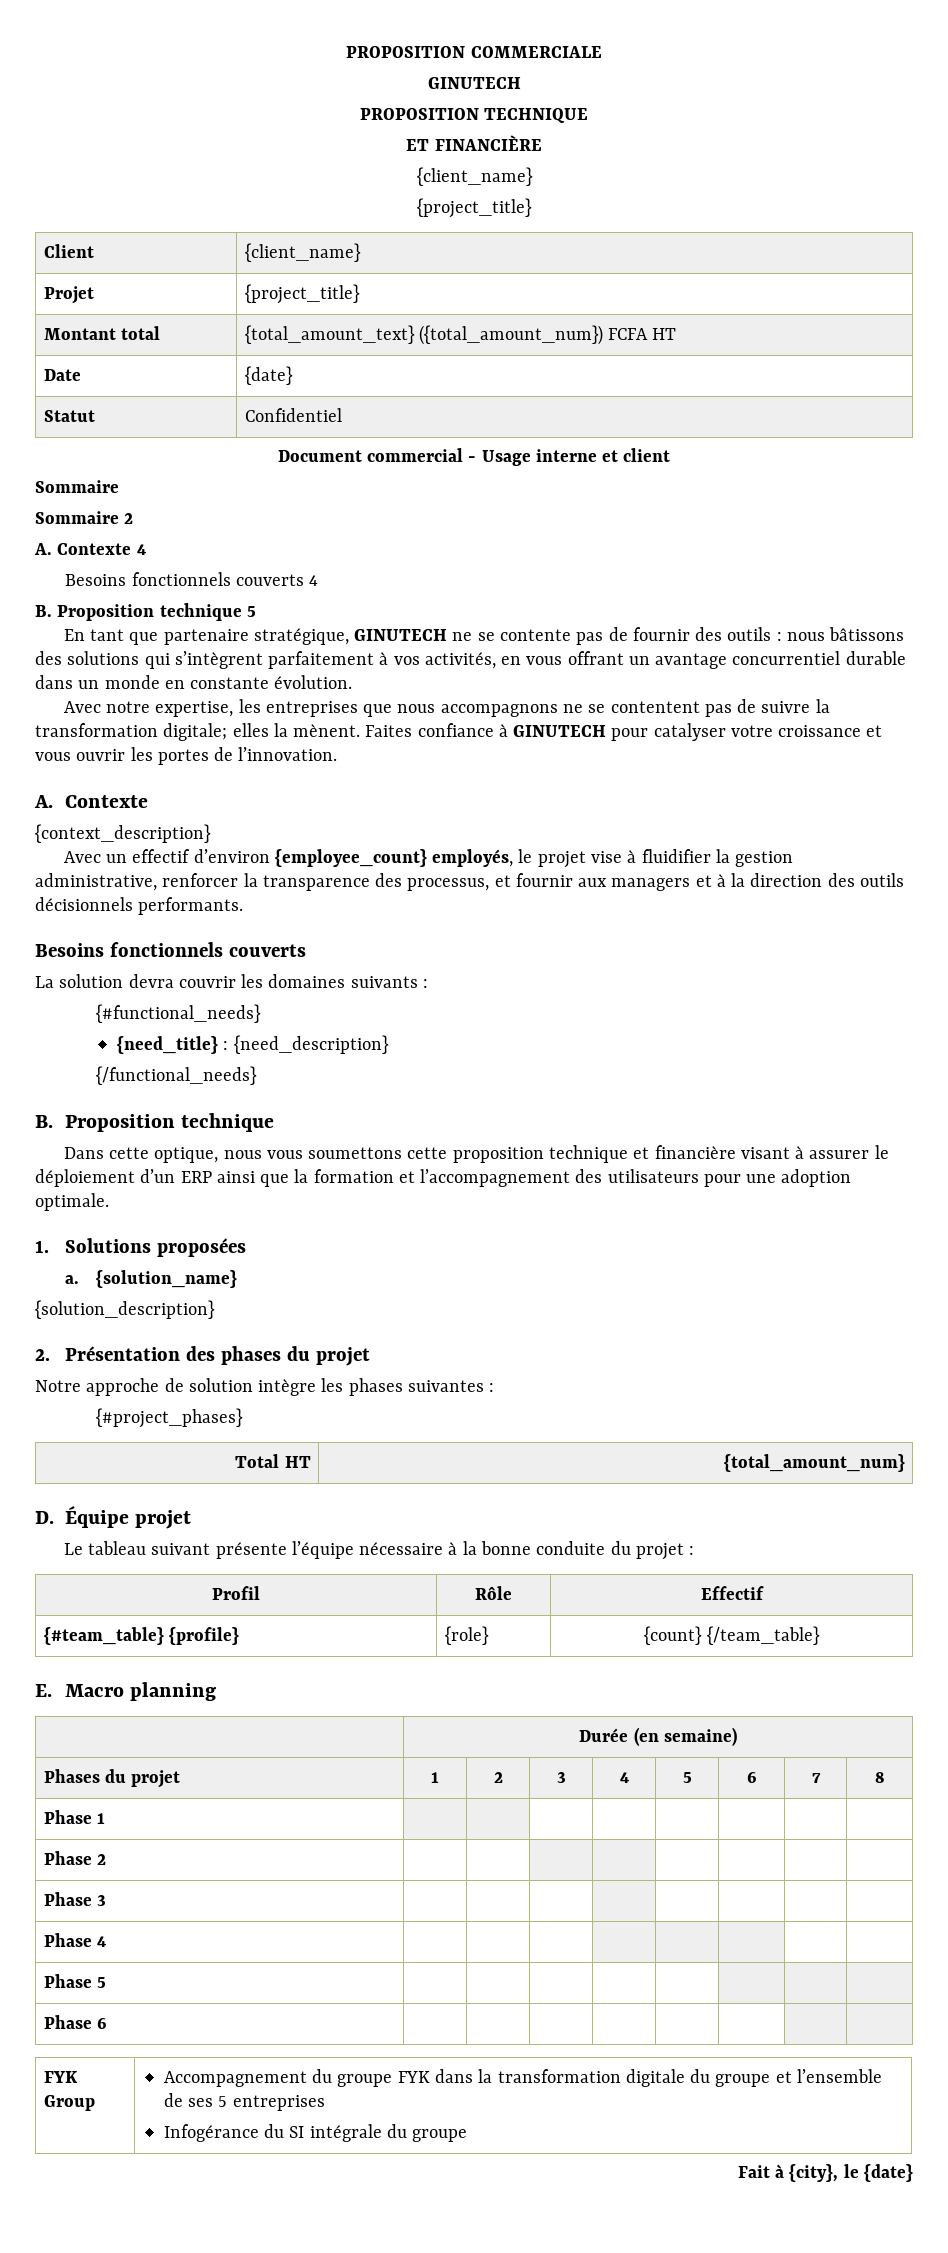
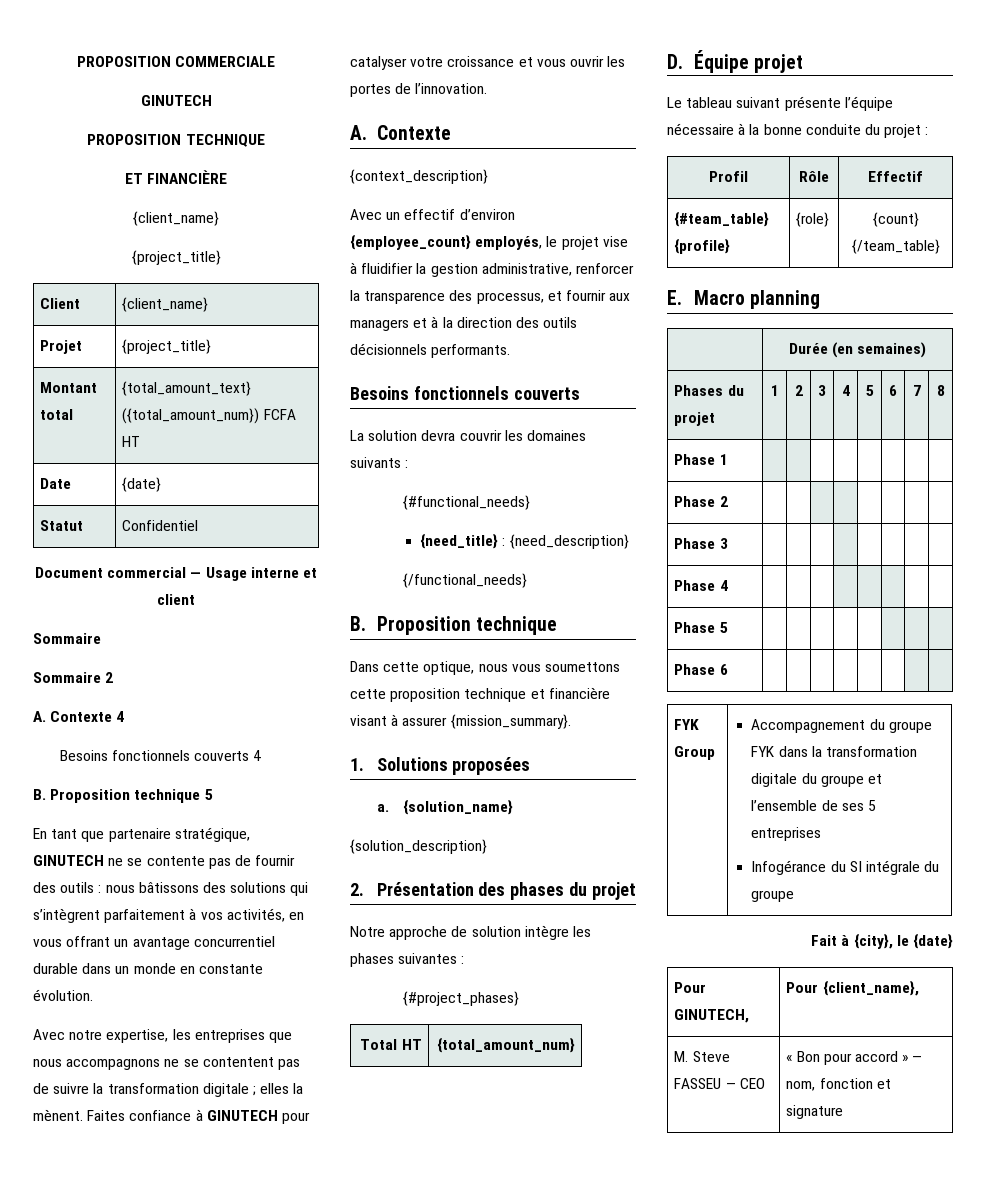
[468,456,477,462] - -> [190,572,202,578] —
[163,723,228,741] digitale; -> [202,1083,256,1097] digitale ;
[874,1145,889,1159] [35,1169,852,1187] [35,1193,109,1211] le déploiement d’un ERP ainsi que la formation et l’accompagnement des utilisateurs pour une adoption optimale. -> [450,714,571,729] {mission_summary}.
[663,1727,737,1746] semaine) -> [857,342,927,358] semaines)
(913, 2173) none -> [674,982,707,993] [674,1009,750,1023] [786,980,919,996] [674,1051,730,1062] [674,1078,765,1089] [786,1051,923,1065] [786,1078,891,1091] [786,1105,844,1119] // Pour GINUTECH, | Pour {client_name}, // M. Steve FASSEU — CEO | « Bon pour accord » — nom, fonction et signature

